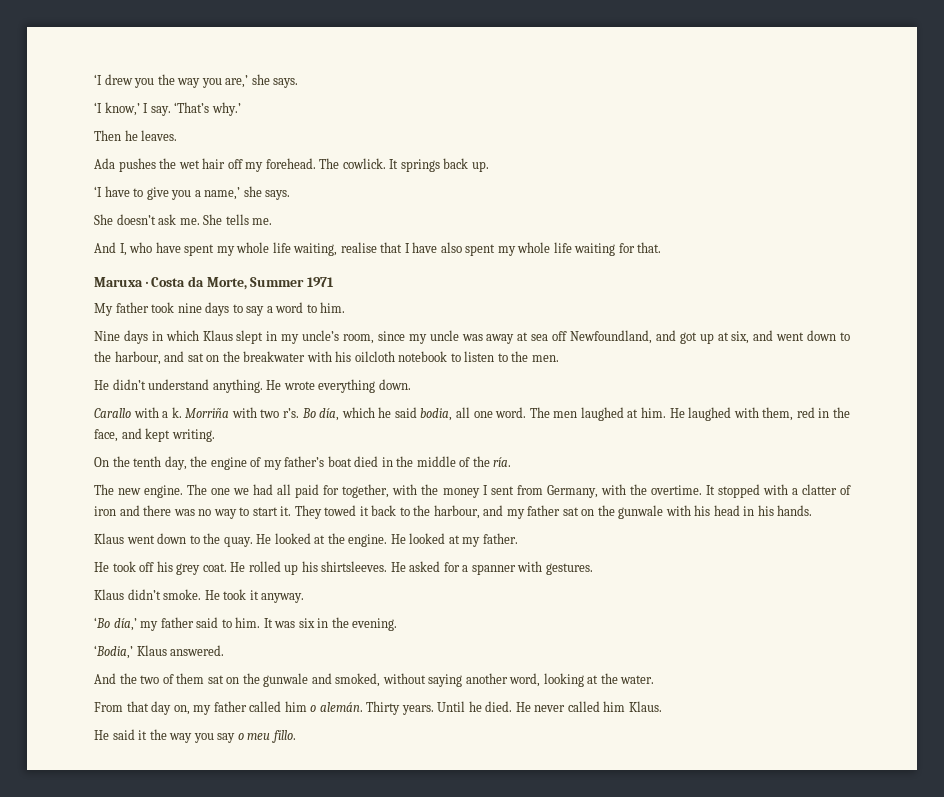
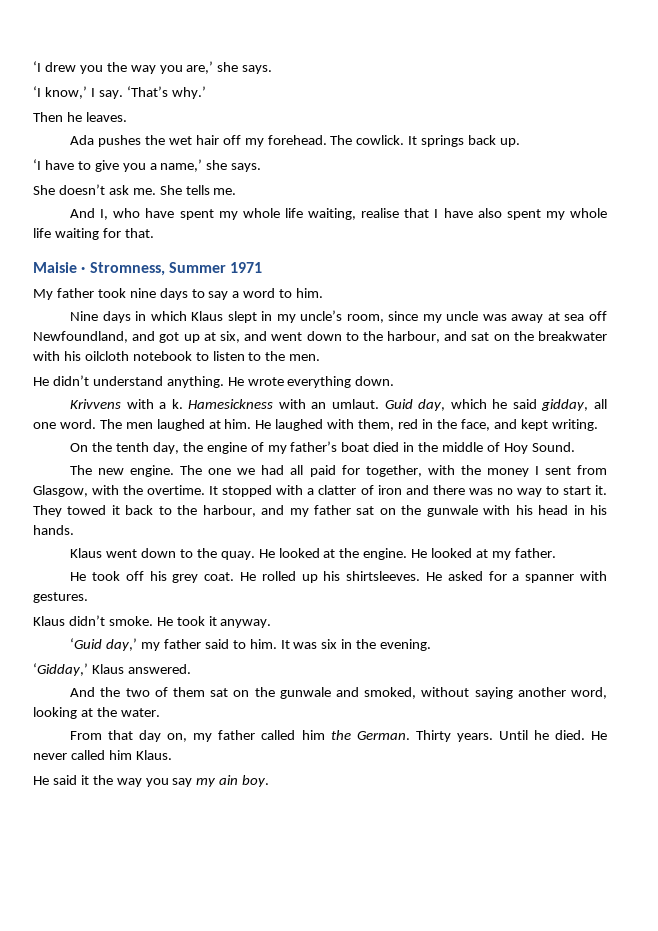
[94,276,247,290] Maruxa · Costa da Morte, -> [33,262,165,276] Maisie · Stromness,
[94,408,131,418] Carallo -> [70,399,122,409] Krivvens
[185,407,340,421] Morriña with two r’s. Bo día, -> [188,399,446,411] Hamesickness with an umlaut. Guid day,
[420,408,453,421] bodia, -> [541,399,589,411] gidday,
[472,456,512,467] the ría. -> [503,442,575,454] Hoy Sound.
[546,485,598,498] Germany, -> [33,485,88,497] Glasgow,
[94,617,137,631] ‘Bo día,’ -> [70,638,138,651] ‘Guid day,’
[94,645,133,659] ‘Bodia,’ -> [33,663,88,676] ‘Gidday,’
[310,702,363,712] o alemán. -> [330,730,410,740] the German.
[237,730,296,743] o meu fillo. -> [196,775,270,787] my ain boy.

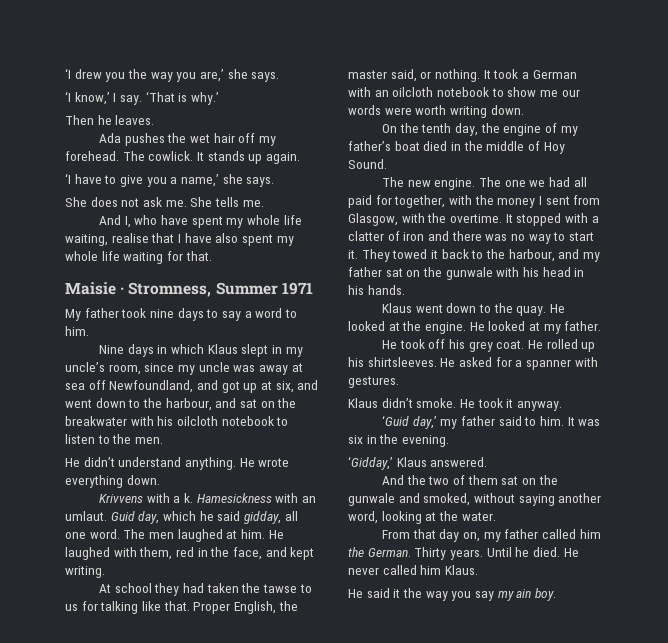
[126,86,168,97] ‘That’s -> [145,91,188,102] ‘That is
[421,135,520,147] springs back up. -> [207,151,300,164] stands up again.
[58,184,105,195] doesn’t -> [90,197,140,207] does not
(598, 425) none -> [99,583,312,596] [65,601,298,614] [348,69,577,82] [348,87,580,97] [348,105,524,118] // At school they had taken the tawse to us for talking like that. Proper English, the master said, or nothing. It took a German with an oilcloth notebook to show me our words were worth writing down.

